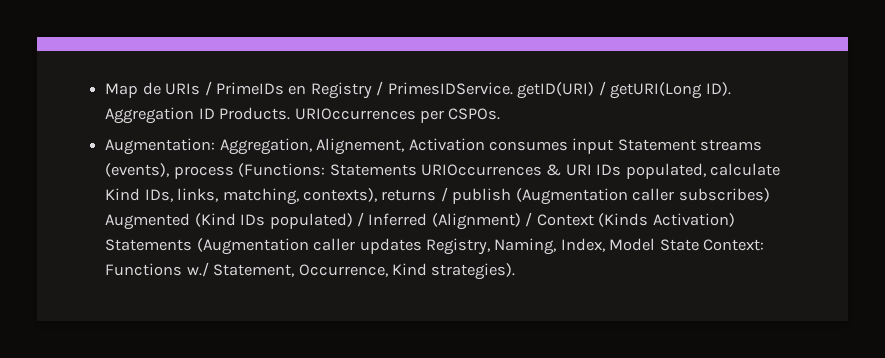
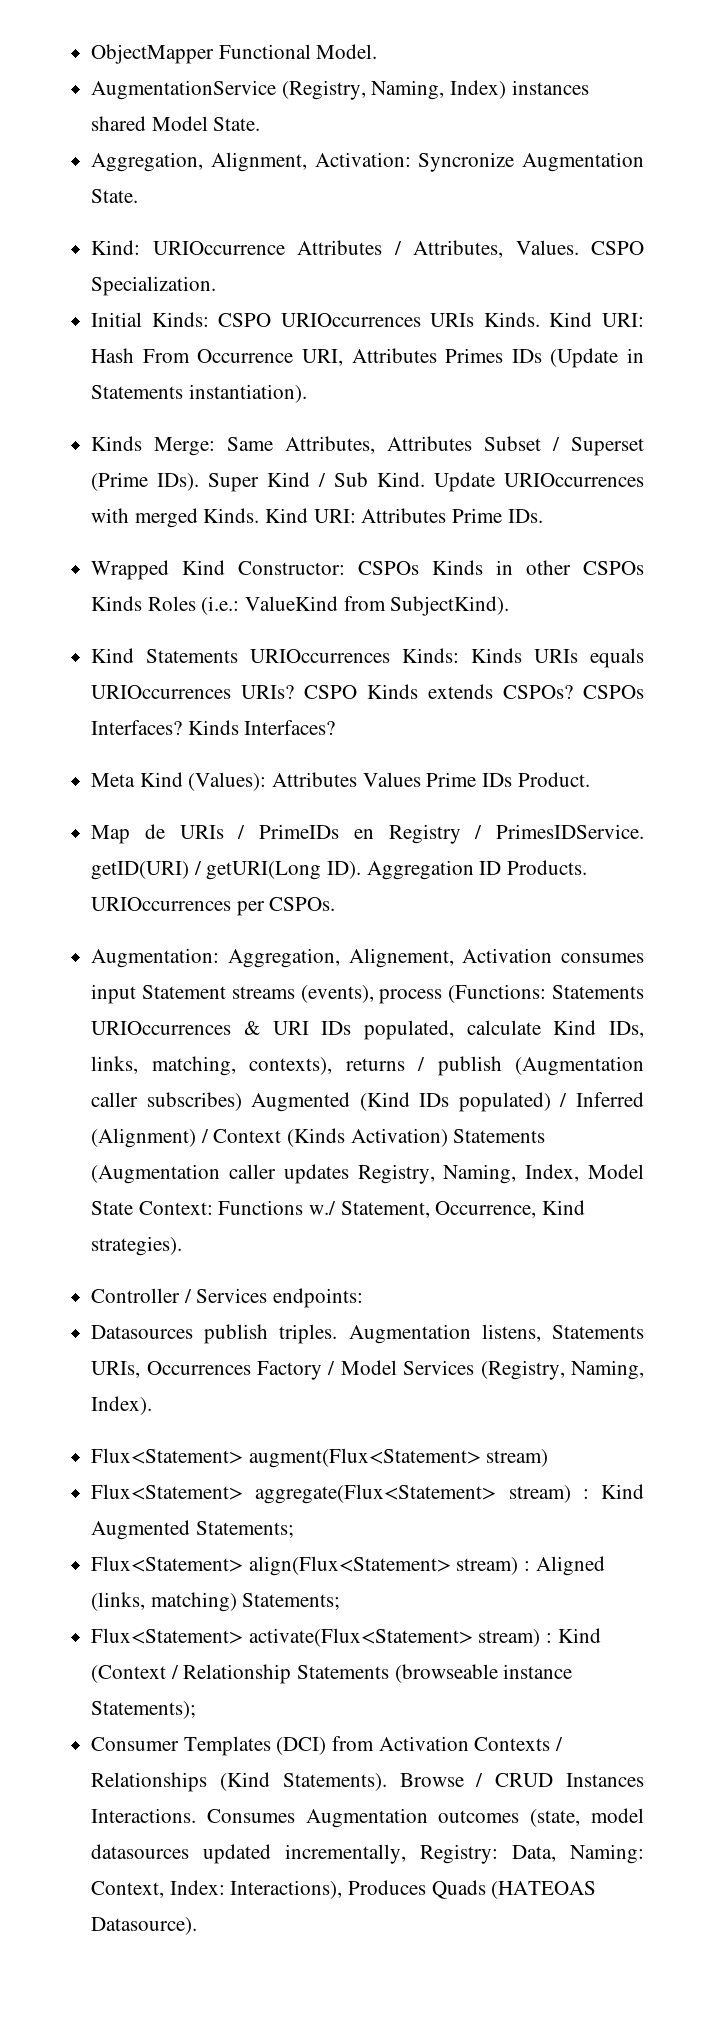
(105, 90) none -> [91,44,378,64] [91,80,589,100] [91,116,261,131] [91,152,644,172] [91,189,139,203] [91,240,644,258] [91,276,217,296] [91,312,644,327] [91,348,644,368] [91,384,307,403] [91,436,644,456] [91,472,644,492] [91,508,543,528] [91,560,644,580] [91,596,510,616] [91,648,644,668] [91,684,644,699] [91,720,336,735] [91,772,590,791] ObjectMapper Functional Model. // AugmentationService (Registry, Naming, Index) instances shared Model State. // Aggregation, Alignment, Activation: Syncronize Augmentation State. // Kind: URIOccurrence Attributes / Attributes, Values. CSPO Specialization. // Initial Kinds: CSPO URIOccurrences URIs Kinds. Kind URI: Hash From Occurrence URI, Attributes Primes IDs (Update in Statements instantiation). // Kinds Merge: Same Attributes, Attributes Subset / Superset (Prime IDs). Super Kind / Sub Kind. Update URIOccurrences with merged Kinds. Kind URI: Attributes Prime IDs. // Wrapped Kind Constructor: CSPOs Kinds in other CSPOs Kinds Roles (i.e.: ValueKind from SubjectKind). // Kind Statements URIOccurrences Kinds: Kinds URIs equals URIOccurrences URIs? CSPO Kinds extends CSPOs? CSPOs Interfaces? Kinds Interfaces? // Meta Kind (Values): Attributes Values Prime IDs Product. //
(516, 271) none -> [91,1288,364,1308] [91,1324,644,1344] [91,1360,644,1380] [91,1396,153,1415] [91,1448,549,1468] [91,1484,644,1504] [91,1520,294,1540] [91,1556,605,1576] [91,1592,341,1612] [91,1628,601,1647] [91,1664,573,1684] [91,1701,197,1719] [91,1736,564,1756] [91,1772,644,1792] [91,1808,644,1828] [91,1844,644,1864] [91,1880,597,1899] [91,1917,198,1935] // Controller / Services endpoints: // Datasources publish triples. Augmentation listens, Statements URIs, Occurrences Factory / Model Services (Registry, Naming, Index). // Flux<Statement> augment(Flux<Statement> stream) // Flux<Statement> aggregate(Flux<Statement> stream) : Kind Augmented Statements; // Flux<Statement> align(Flux<Statement> stream) : Aligned (links, matching) Statements; // Flux<Statement> activate(Flux<Statement> stream) : Kind (Context / Relationship Statements (browseable instance Statements); // Consumer Templates (DCI) from Activation Contexts / Relationships (Kind Statements). Browse / CRUD Instances Interactions. Consumes Augmentation outcomes (state, model datasources updated incrementally, Registry: Data, Naming: Context, Index: Interactions), Produces Quads (HATEOAS Datasource).

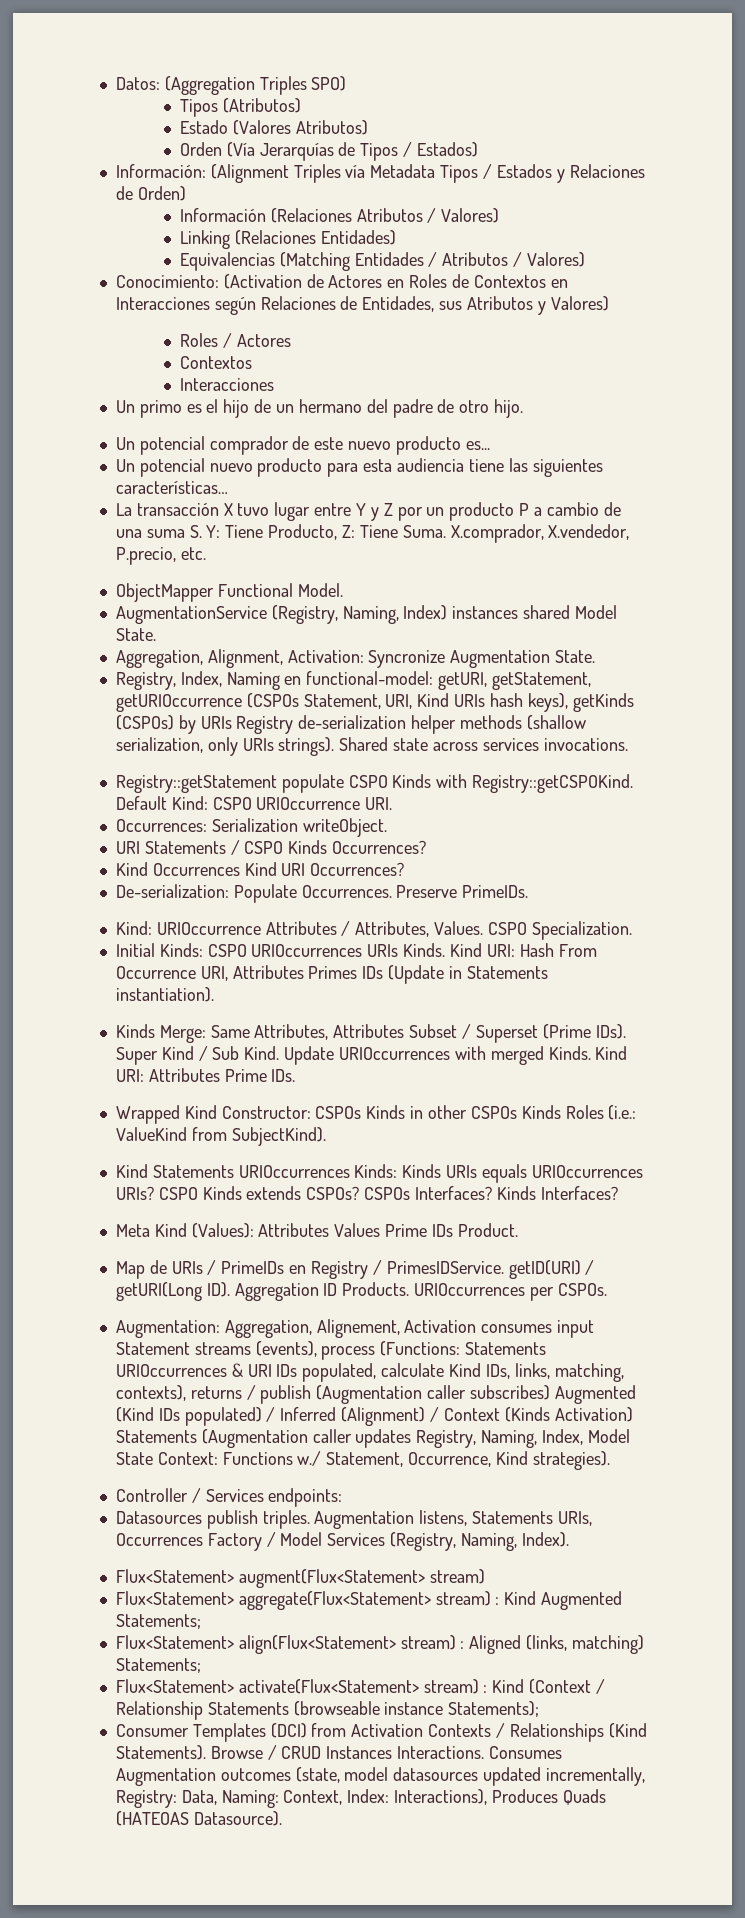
(91, 54) none -> [115,76,347,95] [179,98,301,117] [179,120,368,135] [179,142,479,161] [115,164,645,183] [115,186,186,201] [179,208,500,223] [179,230,396,249] [179,252,586,271] [115,274,568,289] [115,296,609,315] [179,333,291,348] [179,356,252,369] [179,378,274,391] [115,399,524,418] [115,436,490,455] [115,458,603,477] [115,481,228,494] [115,502,621,521] [115,524,630,543] [115,547,206,565] Datos: (Aggregation Triples SPO) // Tipos (Atributos) // Estado (Valores Atributos) // Orden (Vía Jerarquías de Tipos / Estados) // Información: (Alignment Triples vía Metadata Tipos / Estados y Relaciones de Orden) // Información (Relaciones Atributos / Valores) // Linking (Relaciones Entidades) // Equivalencias (Matching Entidades / Atributos / Valores) // Conocimiento: (Activation de Actores en Roles de Contextos en Interacciones según Relaciones de Entidades, sus Atributos y Valores) // Roles / Actores // Contextos // Interacciones // Un primo es el hijo de un hermano del padre de otro hijo. // Un potencial comprador de este nuevo producto es... // Un potencial nuevo producto para esta audiencia tiene las siguientes características… // La transacción X tuvo lugar entre Y y Z por un producto P a cambio de una suma S. Y: Tiene Producto, Z: Tiene Suma. X.comprador, X.vendedor, P.precio, etc. //
(139, 196) none -> [115,671,591,690] [115,693,634,712] [115,715,586,734] [115,737,628,756] [115,774,634,793] [115,796,393,810] [115,818,387,837] [115,840,427,855] [115,862,405,876] [115,884,529,903] // Registry, Index, Naming en functional-model: getURI, getStatement, getURIOccurrence (CSPOs Statement, URI, Kind URIs hash keys), getKinds (CSPOs) by URIs Registry de-serialization helper methods (shallow serialization, only URIs strings). Shared state across services invocations. // Registry::getStatement populate CSPO Kinds with Registry::getCSPOKind. Default Kind: CSPO URIOccurrence URI. // Occurrences: Serialization writeObject. // URI Statements / CSPO Kinds Occurrences? // Kind Occurrences Kind URI Occurrences? // De-serialization: Populate Occurrences. Preserve PrimeIDs.

